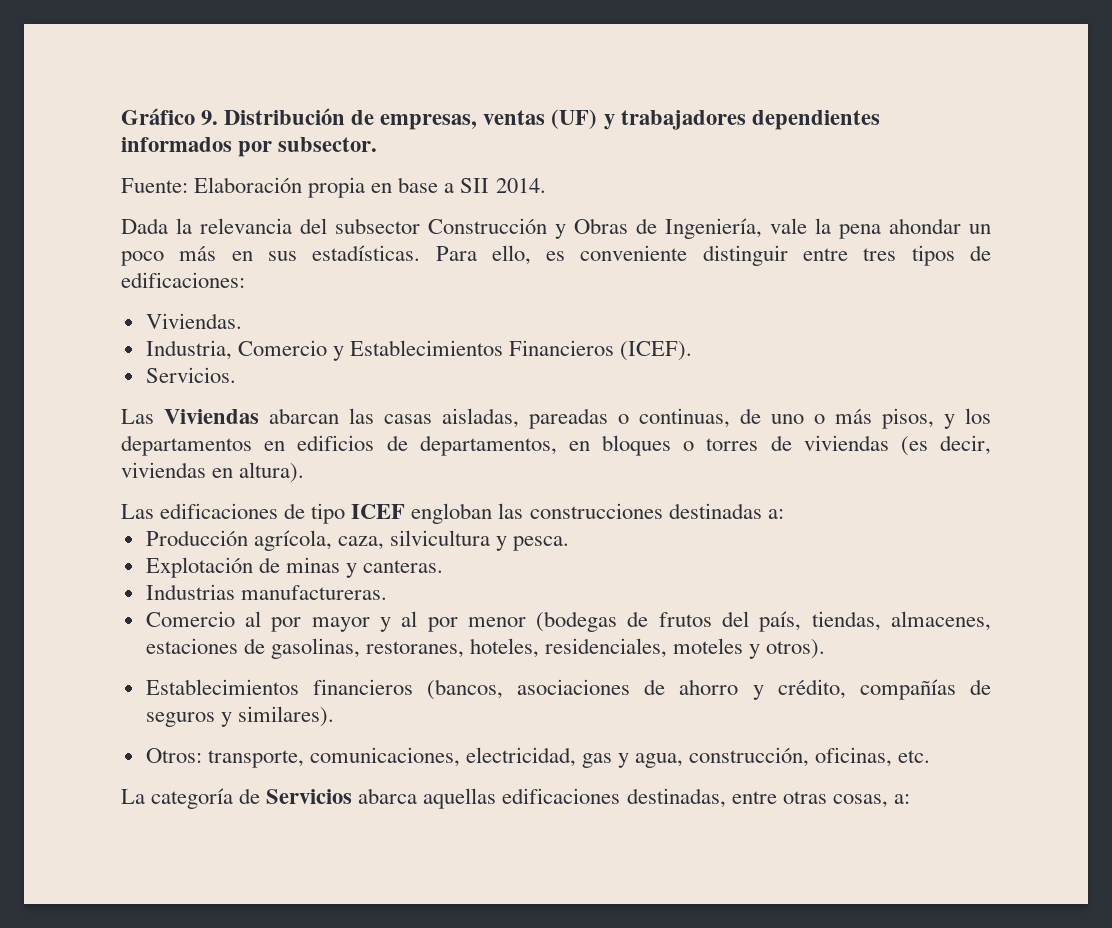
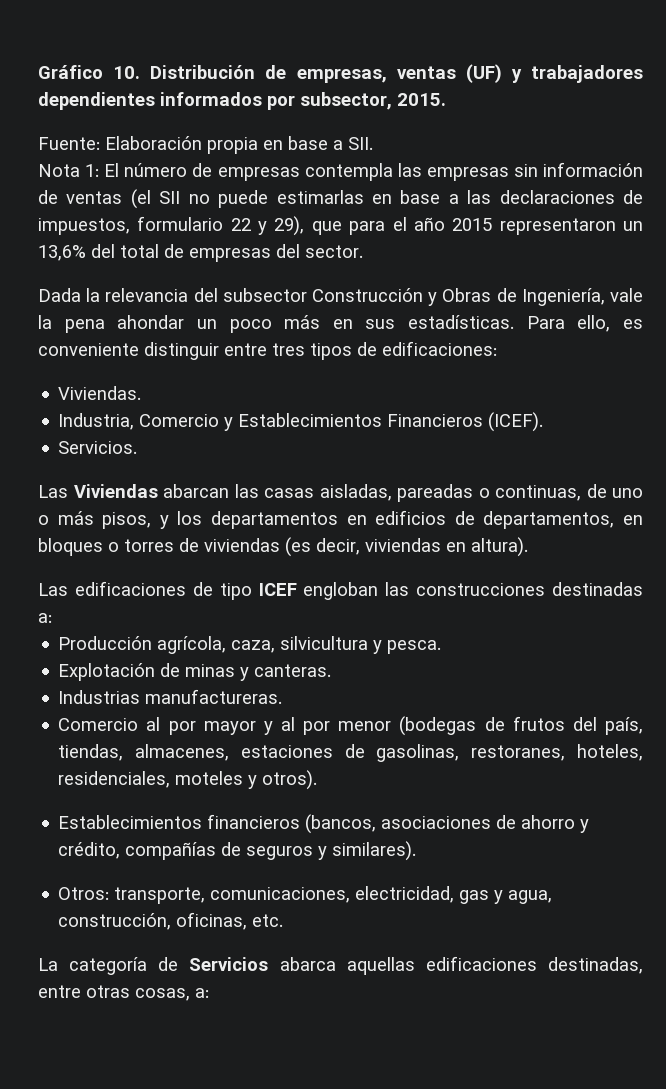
[201,110,219,125] 9. -> [113,66,141,79] 10.
[278,137,378,152] subsector. -> [300,92,446,110] subsector, 2015.
[460,178,546,193] SII 2014. -> [348,137,373,150] [38,162,644,181] [38,189,644,209] [38,216,644,236] [38,244,363,262] SII. // Nota 1: El número de empresas contempla las empresas sin información de ventas (el SII no puede estimarlas en base a las declaraciones de impuestos, formulario 22 y 29), que para el año 2015 representaron un 13,6% del total de empresas del sector.

